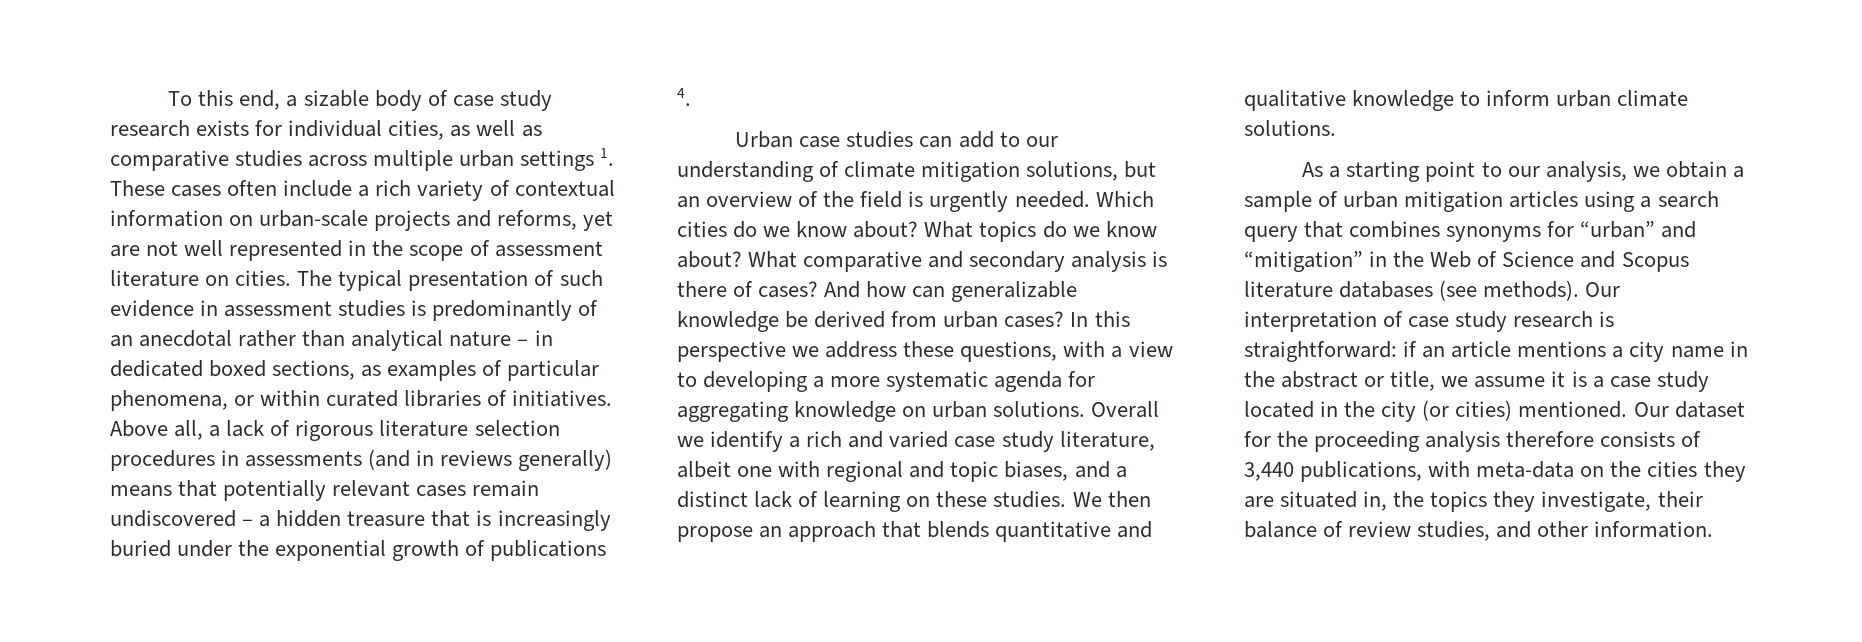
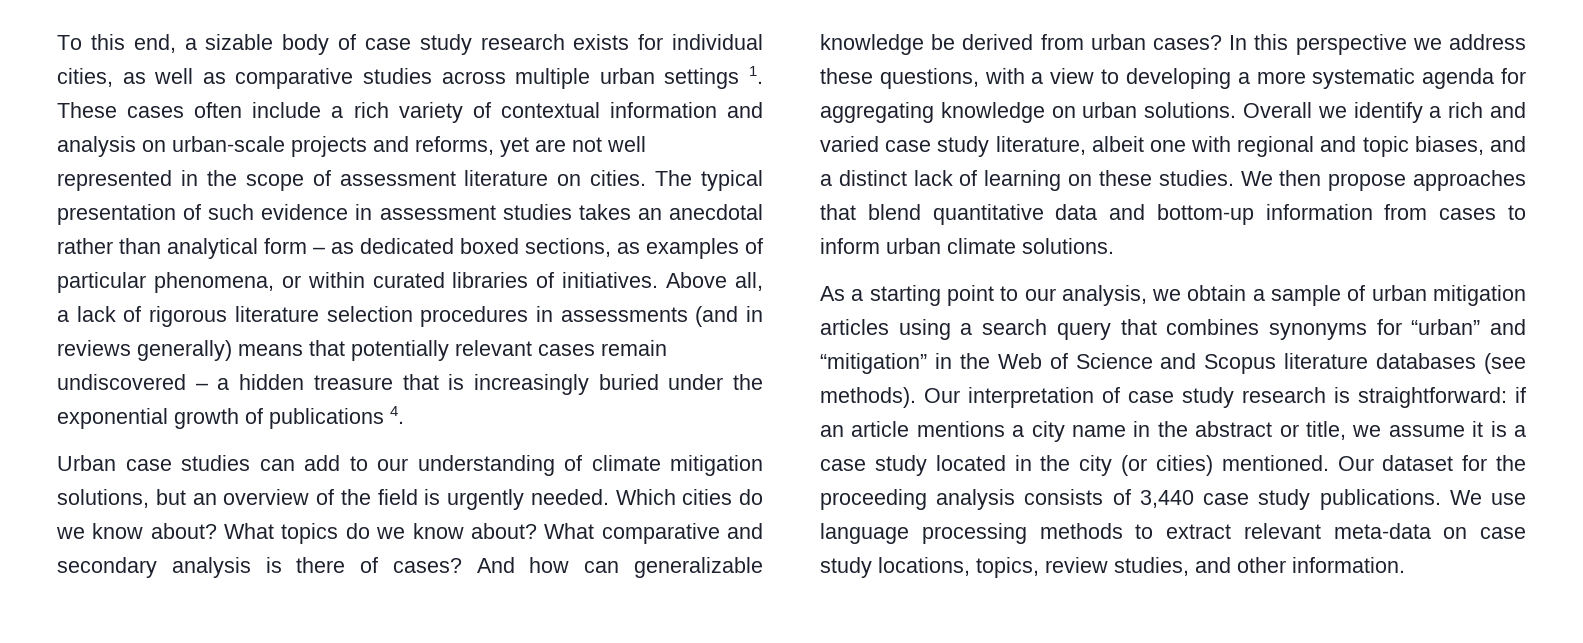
(223, 218) none -> [727,102,764,118] [57,136,136,157] and analysis
[411,300,599,321] is predominantly of -> [578,204,631,220] takes
[449,330,553,347] nature – in -> [264,238,354,254] form – as
[759,521,1153,542] [1244,90,1455,111] an approach that blends quantitative and qualitative knowledge -> [1413,170,1526,191] [820,204,1497,225] approaches that blend quantitative data and bottom-up information from cases
[1506,431,1595,447] therefore -> (1016, 499) none
[1300,461,1746,482] [1244,491,1703,512] [1244,521,1344,538] publications, with meta-data on the cities they are situated in, the topics they investigate, their balance of -> [1203,489,1526,510] [820,523,1526,544] [820,557,1039,578] case study publications. We use language processing methods to extract relevant meta-data on case study locations, topics,

